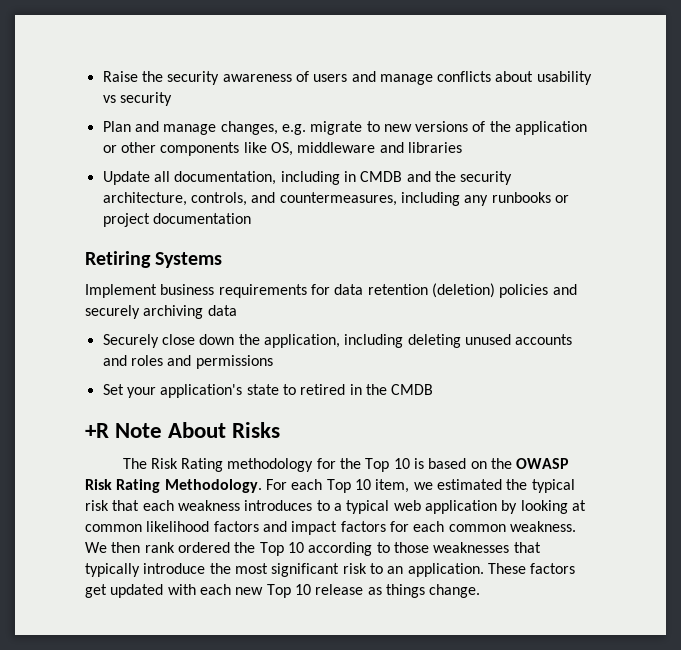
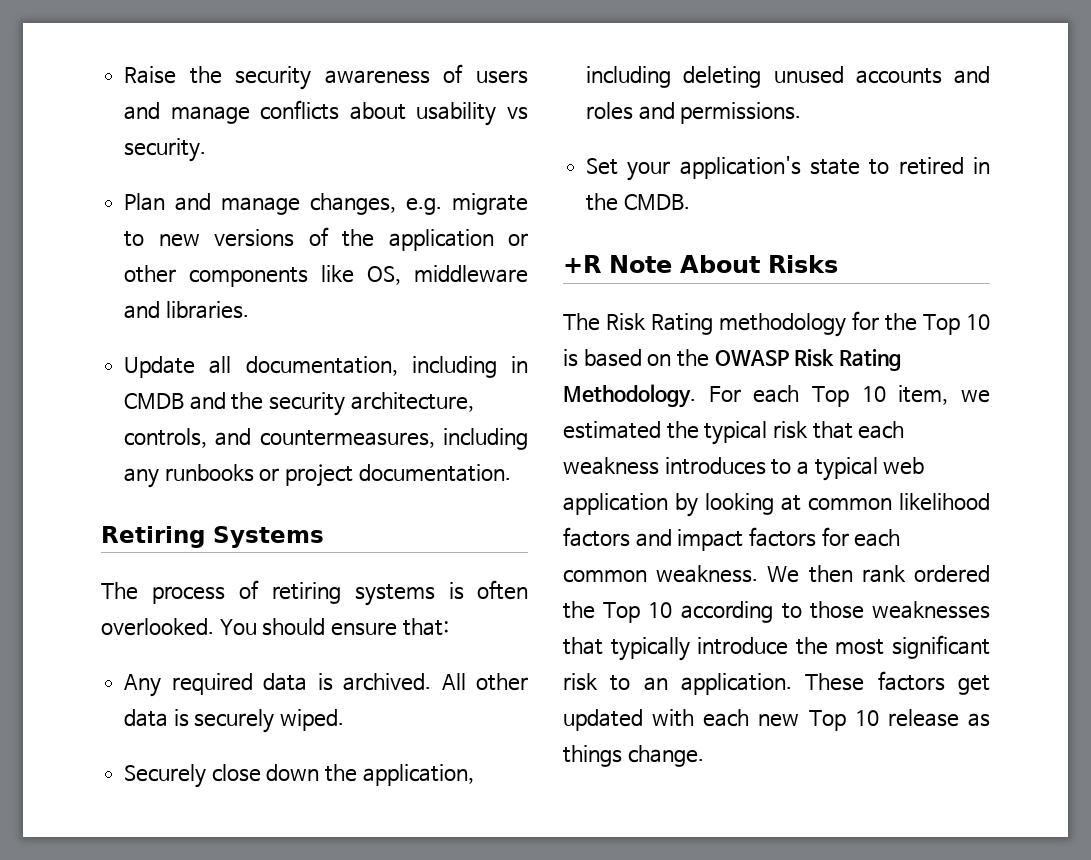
[119,92,172,106] security -> [124,138,207,162] security.
[407,142,462,153] libraries -> [165,301,249,319] libraries.
[152,213,251,224] documentation -> [358,464,511,482] documentation.
[85,283,577,298] [85,305,237,319] Implement business requirements for data retention (deletion) policies and securely archiving data -> [101,580,528,606] [101,618,449,636] [124,673,528,697] [124,709,345,733] The process of retiring systems is often overlooked. You should ensure that: // Any required data is archived. All other data is securely wiped.
[195,355,273,369] permissions -> [680,102,802,124] permissions.
[391,384,434,395] CMDB -> [623,194,690,210] CMDB.

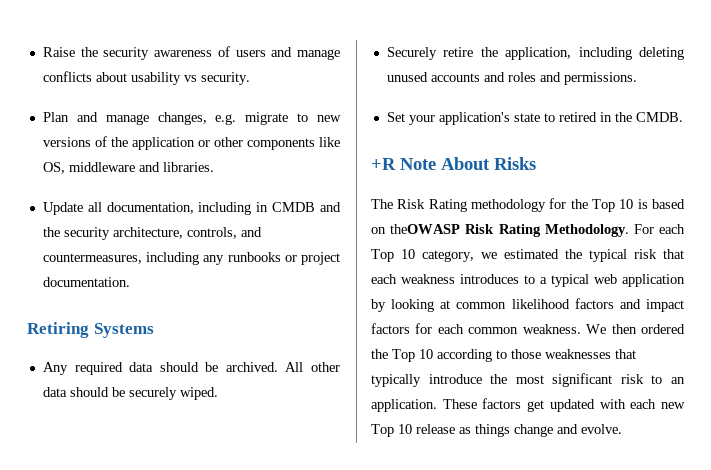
[101,580,528,606] [101,618,449,636] // The process of retiring systems is often overlooked. You should ensure that: -> (154, 330) none
[317,673,333,691] is -> [159,362,219,372] should be
[173,709,189,727] is -> [69,387,125,397] should be
[211,764,320,782] close down -> [443,47,474,57] retire
[676,349,789,367] the OWASP -> [390,224,461,234] theOWASP
[898,385,949,405] item, -> [422,250,474,262] category,
[861,565,906,583] rank -> (637, 329) none
[627,745,704,767] change. -> [514,424,622,437] change and evolve.

